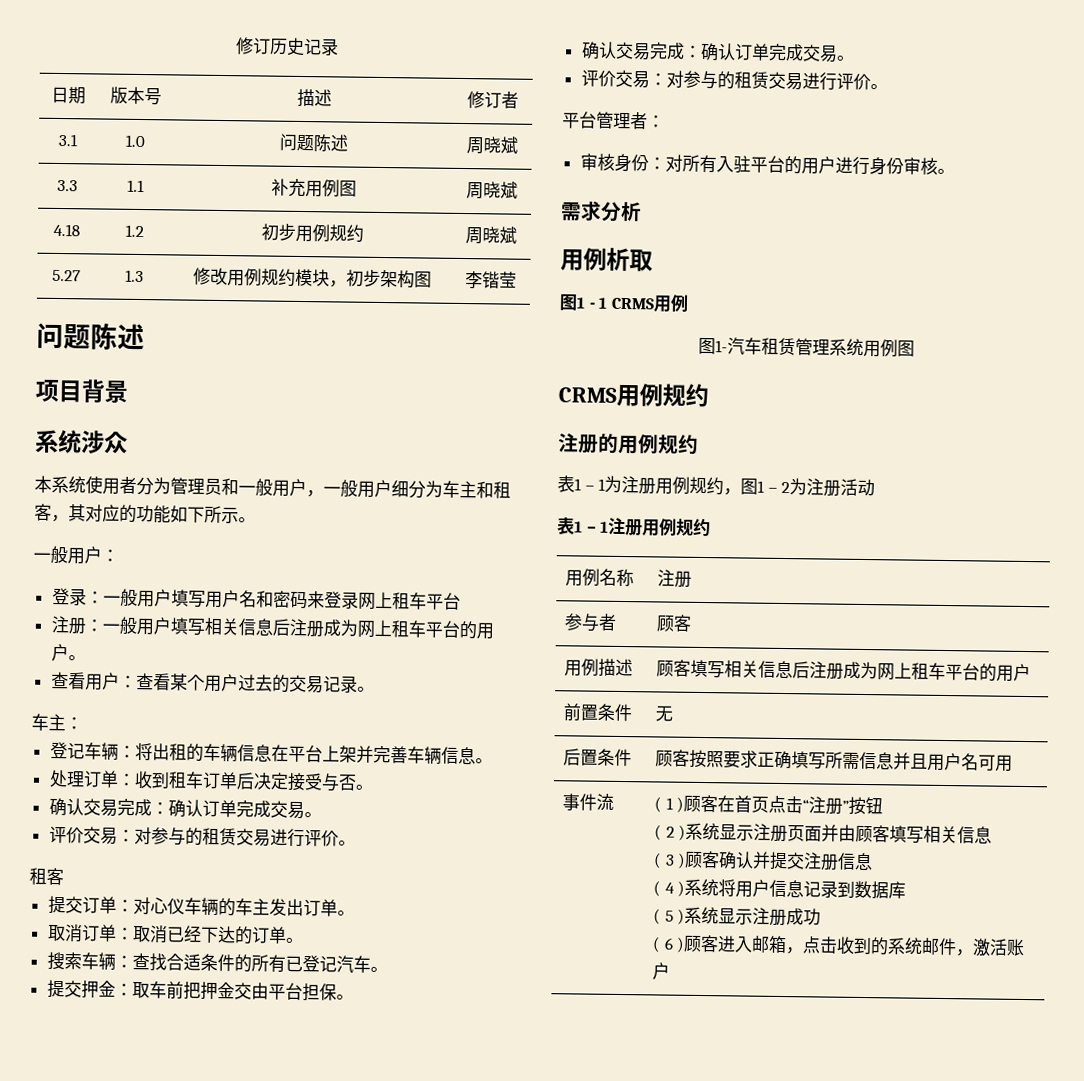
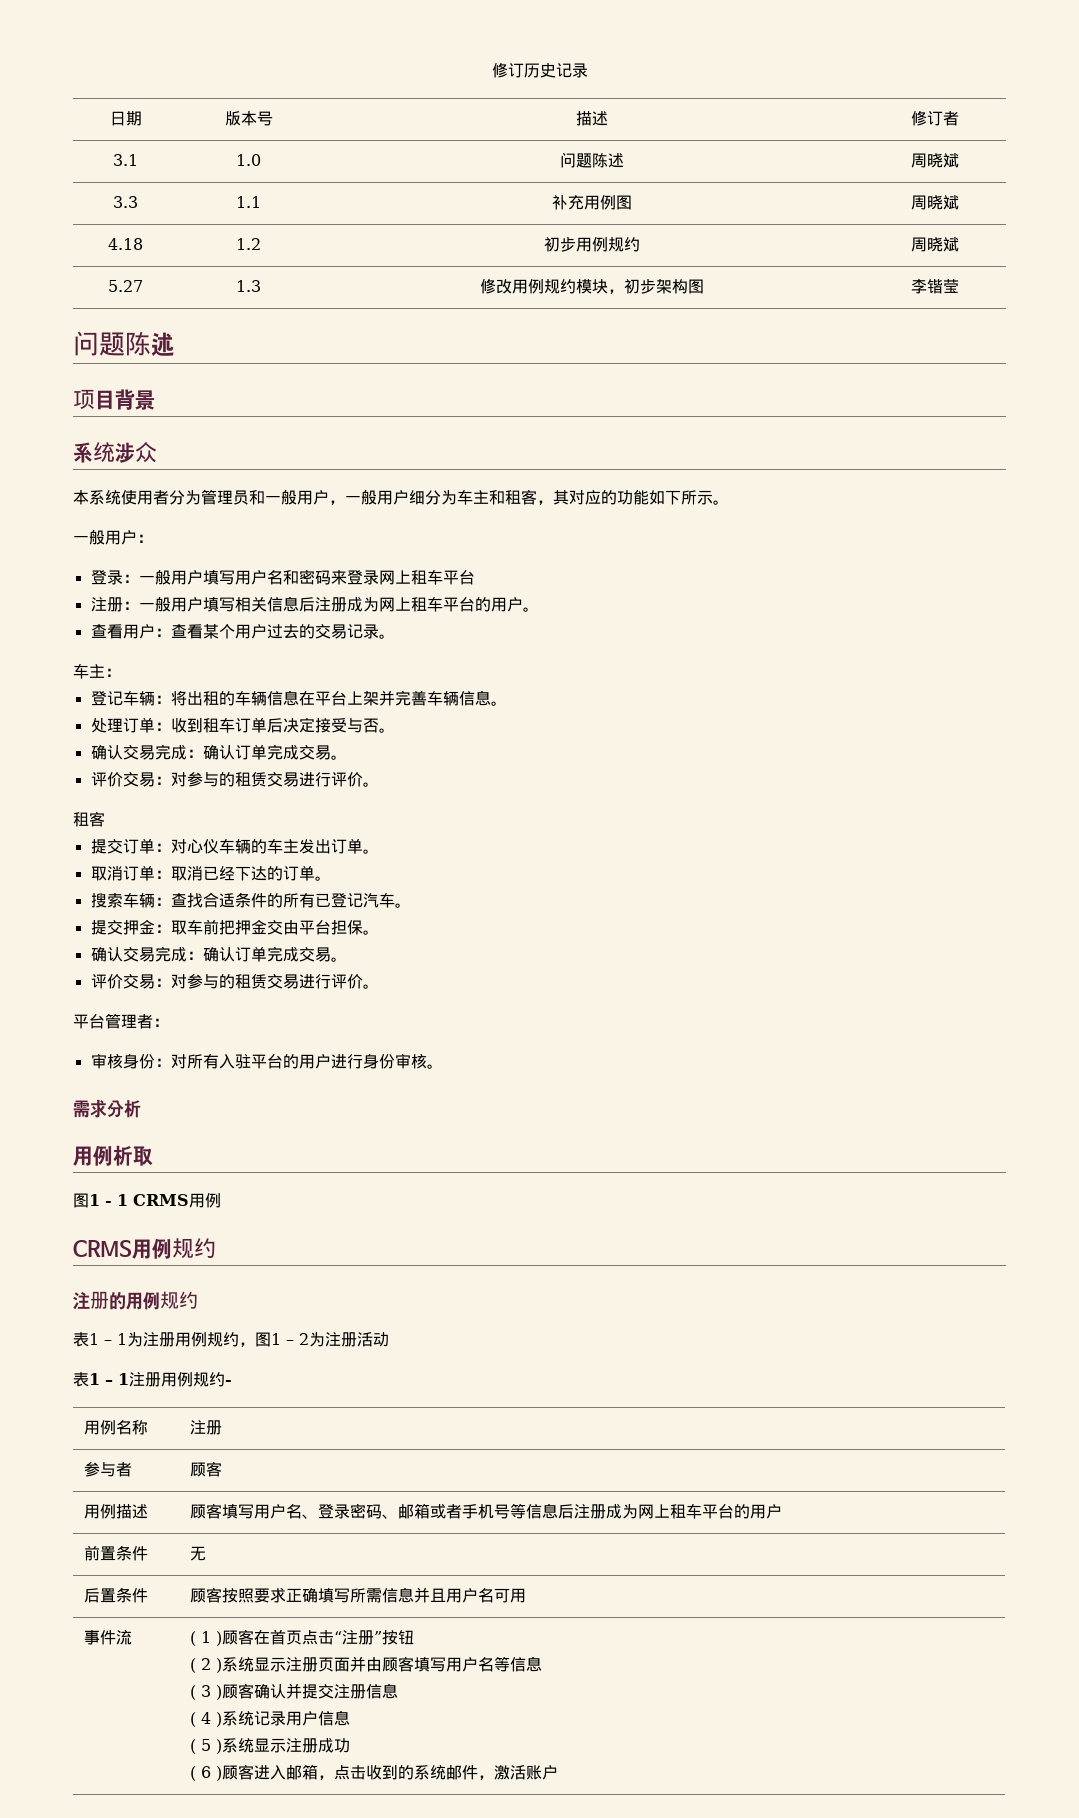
[697,337,915,358] // 图1-汽车租赁管理系统用例图 -> (221, 1200) none
(712, 527) none -> [225,1380,232,1385] -
[724,660,760,678] 相关 -> [253,1503,526,1519] 用户名、登录密码、邮箱或者手机号等
[923,825,959,844] 相关 -> [445,1656,510,1672] 用户名等
[718,879,737,897] 将 -> [253,1711,286,1726] 记录
[803,880,907,900] 记录到数据库 -> (350, 1718) none

